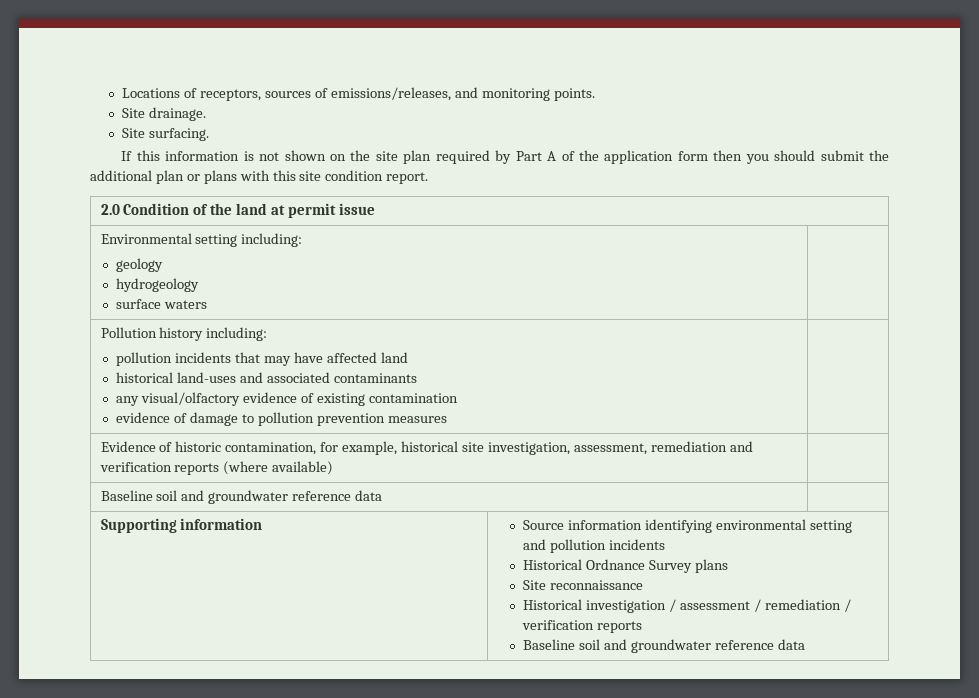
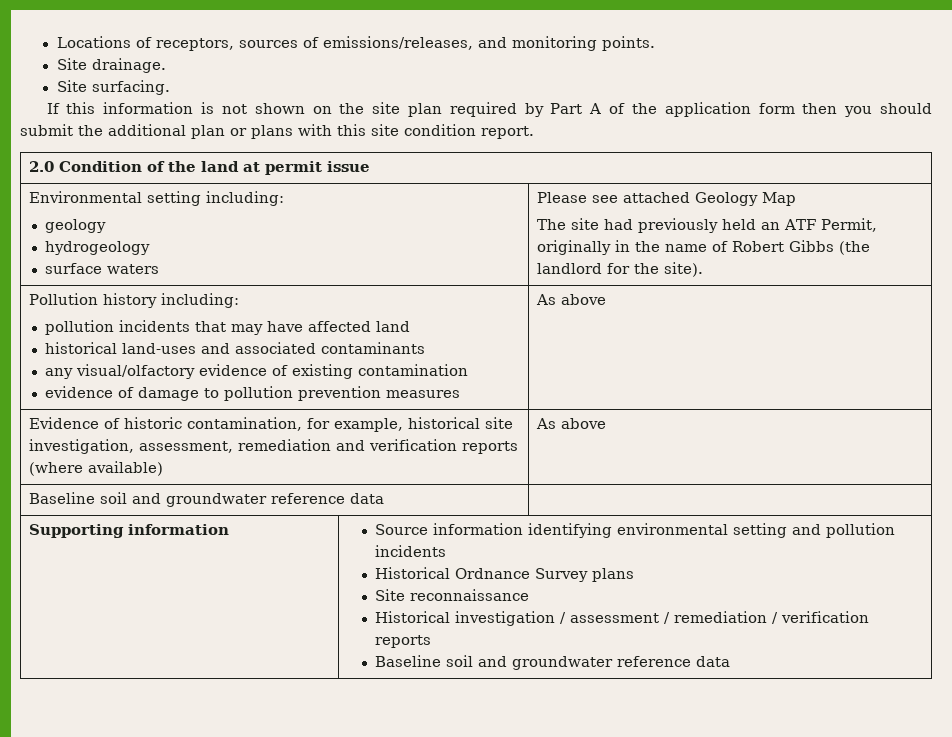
(208, 304) none -> [536,192,796,206] [536,218,877,233] [536,240,870,255] [536,262,703,277] Please see attached Geology Map // The site had previously held an ATF Permit, originally in the name of Robert Gibbs (the landlord for the site).
(447, 419) none -> [535,294,606,305] As above
(334, 468) none -> [535,418,606,429] As above

